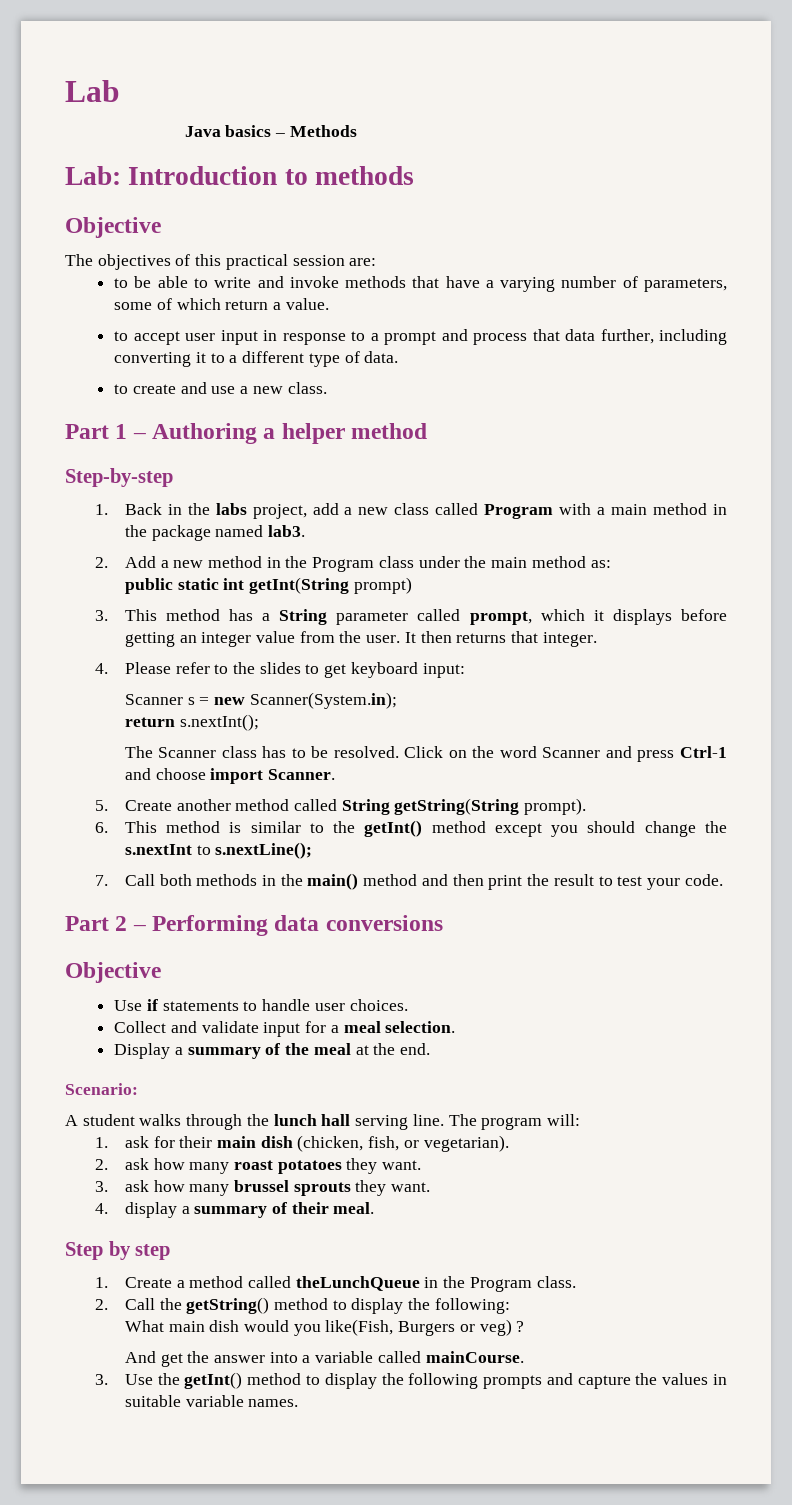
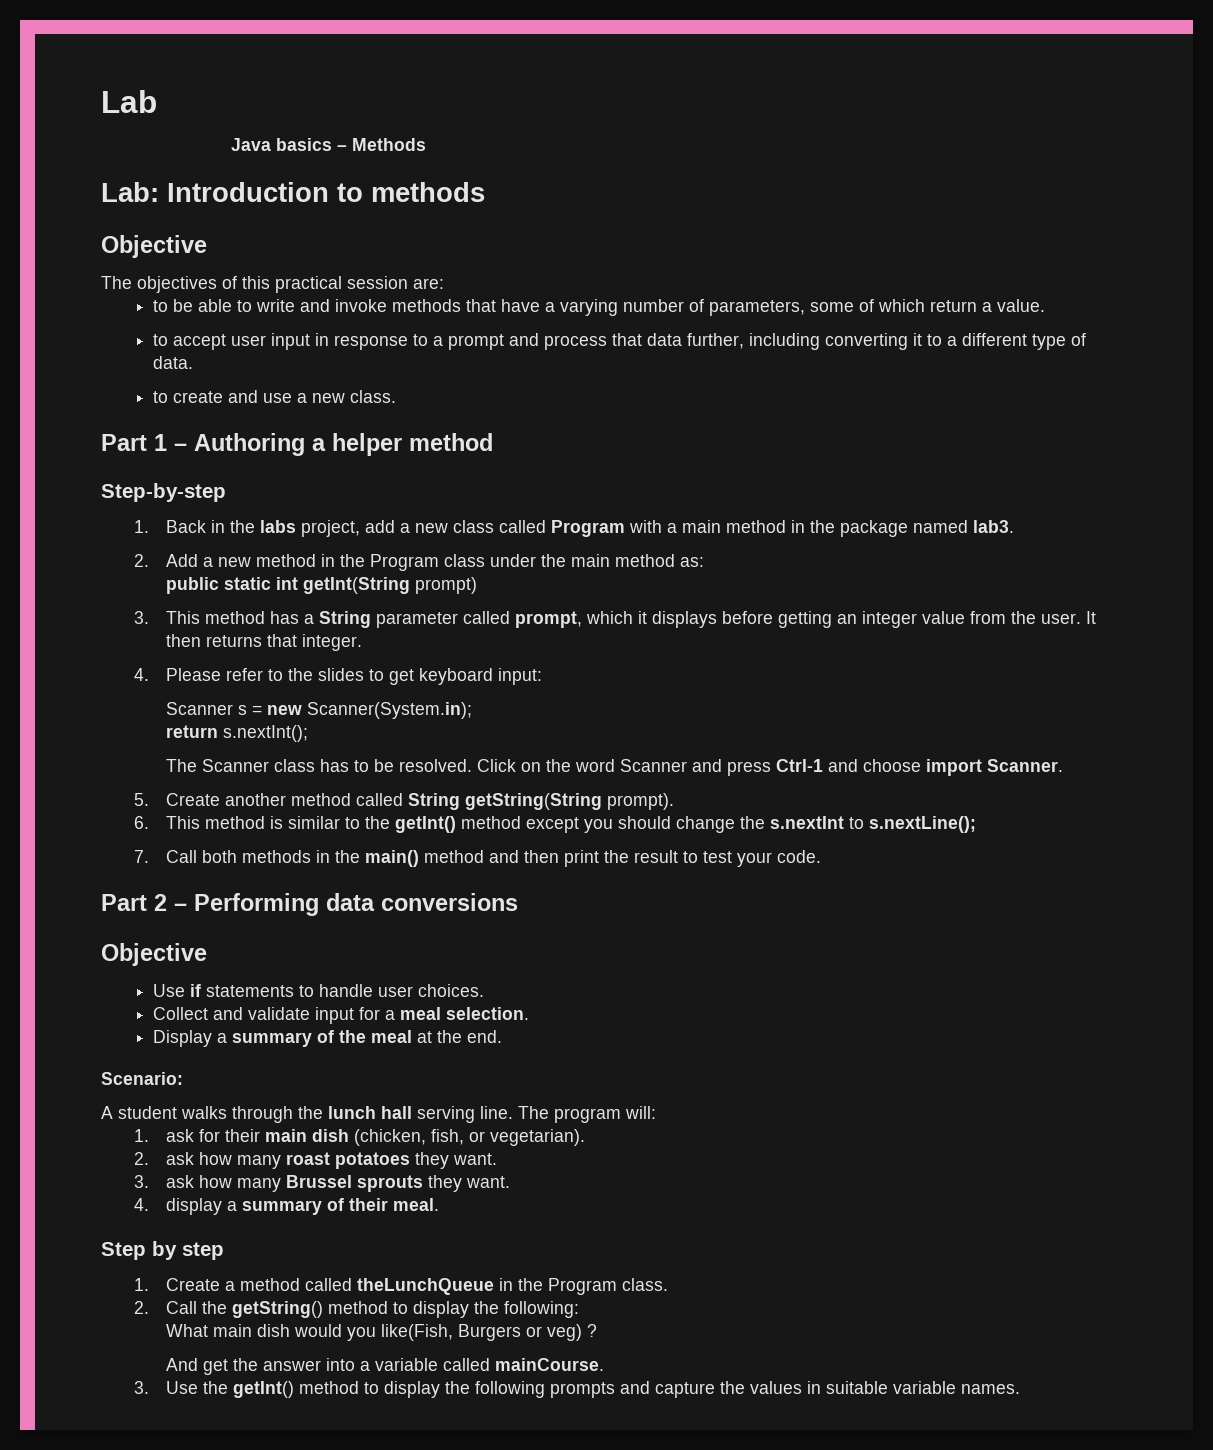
[233,1180,289,1192] brussel -> [285,1175,352,1188] Brussel

